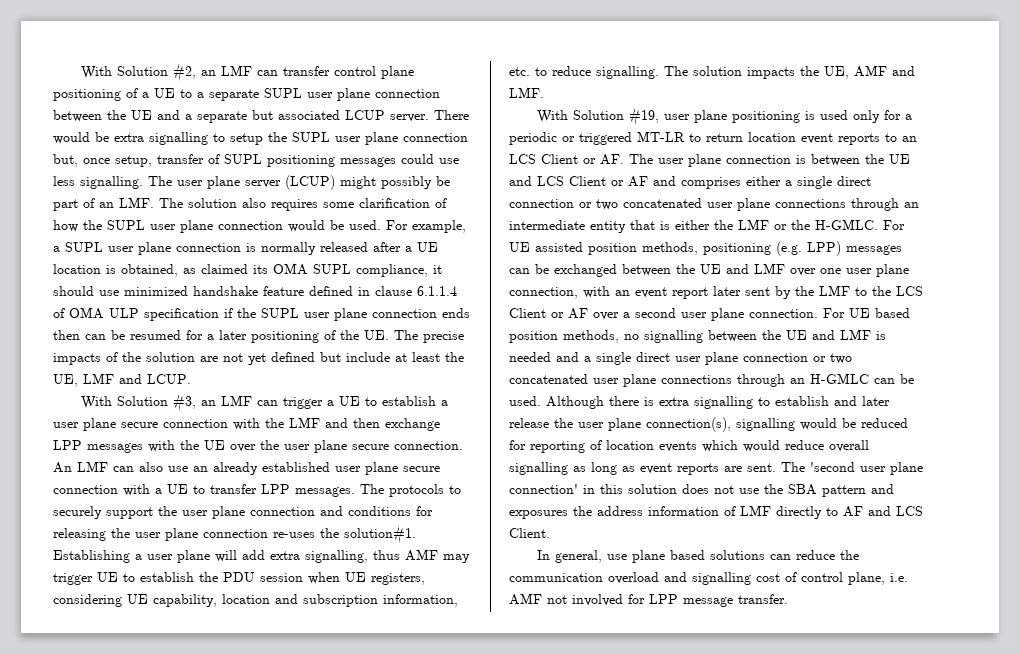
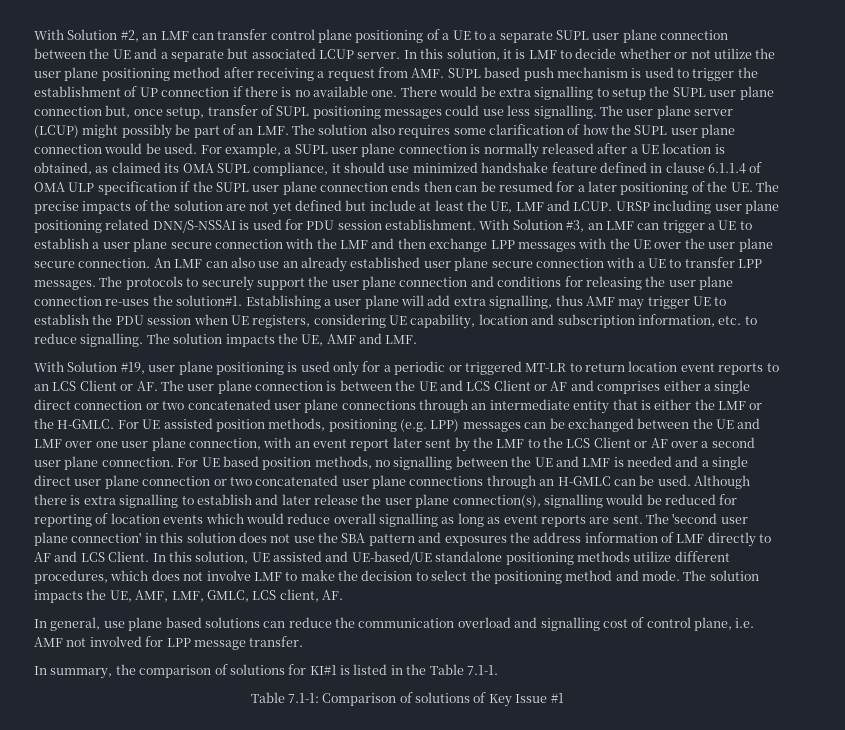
(429, 118) none -> [403,48,776,61] [34,67,758,81] [34,86,398,97] In this solution, it is LMF to decide whether or not utilize the user plane positioning method after receiving a request from AMF. SUPL based push mechanism is used to trigger the establishment of UP connection if there is no available one.
(191, 379) // -> [615,200,779,214] [34,219,476,233] URSP including user plane positioning related DNN/S-NSSAI is used for PDU session establishment.
(550, 533) none -> [152,551,730,565] [34,570,759,584] [34,589,343,603] In this solution, UE assisted and UE-based/UE standalone positioning methods utilize different procedures, which does not involve LMF to make the decision to select the positioning method and mode. The solution impacts the UE, AMF, LMF, GMLC, LCS client, AF.
(788, 599) none -> [34,664,498,679] [250,692,564,707] // In summary, the comparison of solutions for KI#1 is listed in the Table 7.1-1. // Table 7.1-1: Comparison of solutions of Key Issue #1

